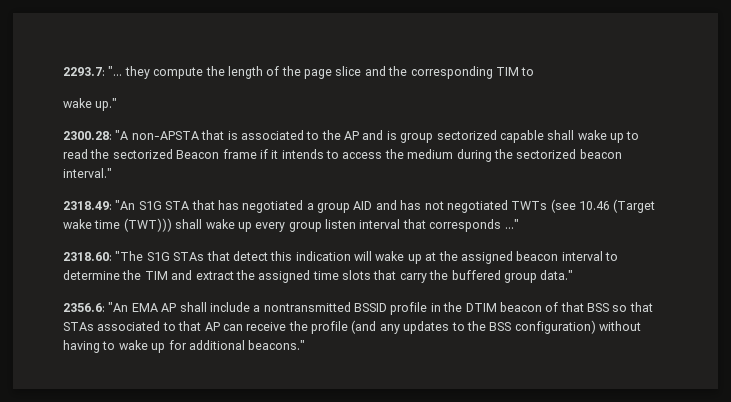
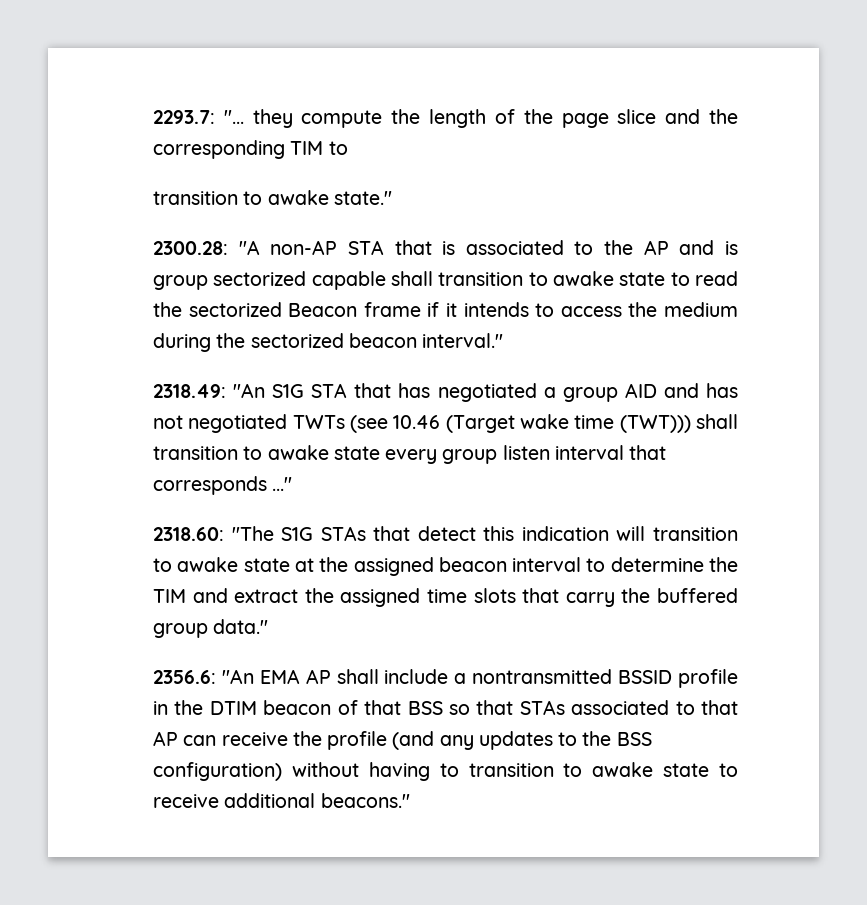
[63,98,118,111] wake up." -> [153,190,392,205] transition to awake state."
[131,131,199,140] non-APSTA -> [270,240,384,255] non-AP STA
[577,130,624,143] wake up -> [438,271,666,286] transition to awake state
[205,219,252,232] wake up -> [153,445,380,460] transition to awake state
[375,251,422,264] wake up -> [653,527,738,541] [153,557,290,572] transition to awake state
[118,340,187,353] wake up for -> [468,762,738,777] [153,794,219,808] transition to awake state to receive

